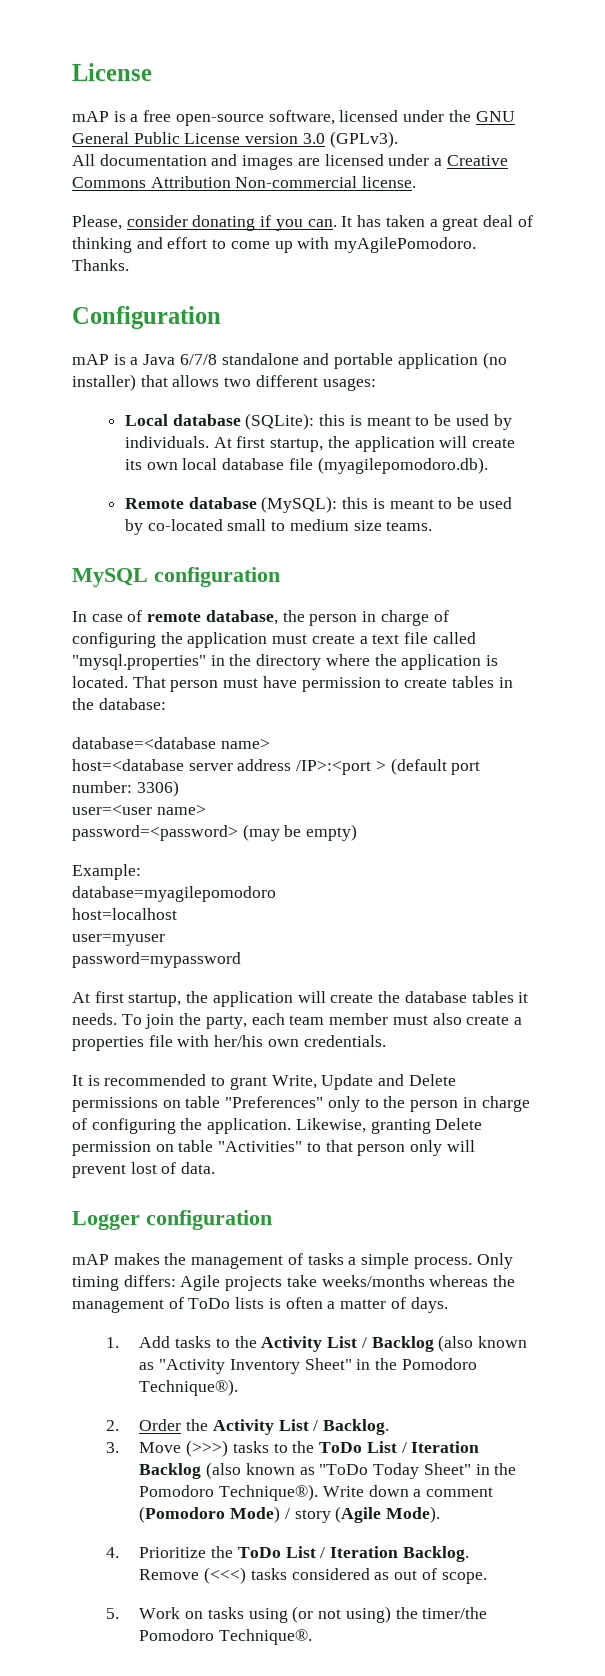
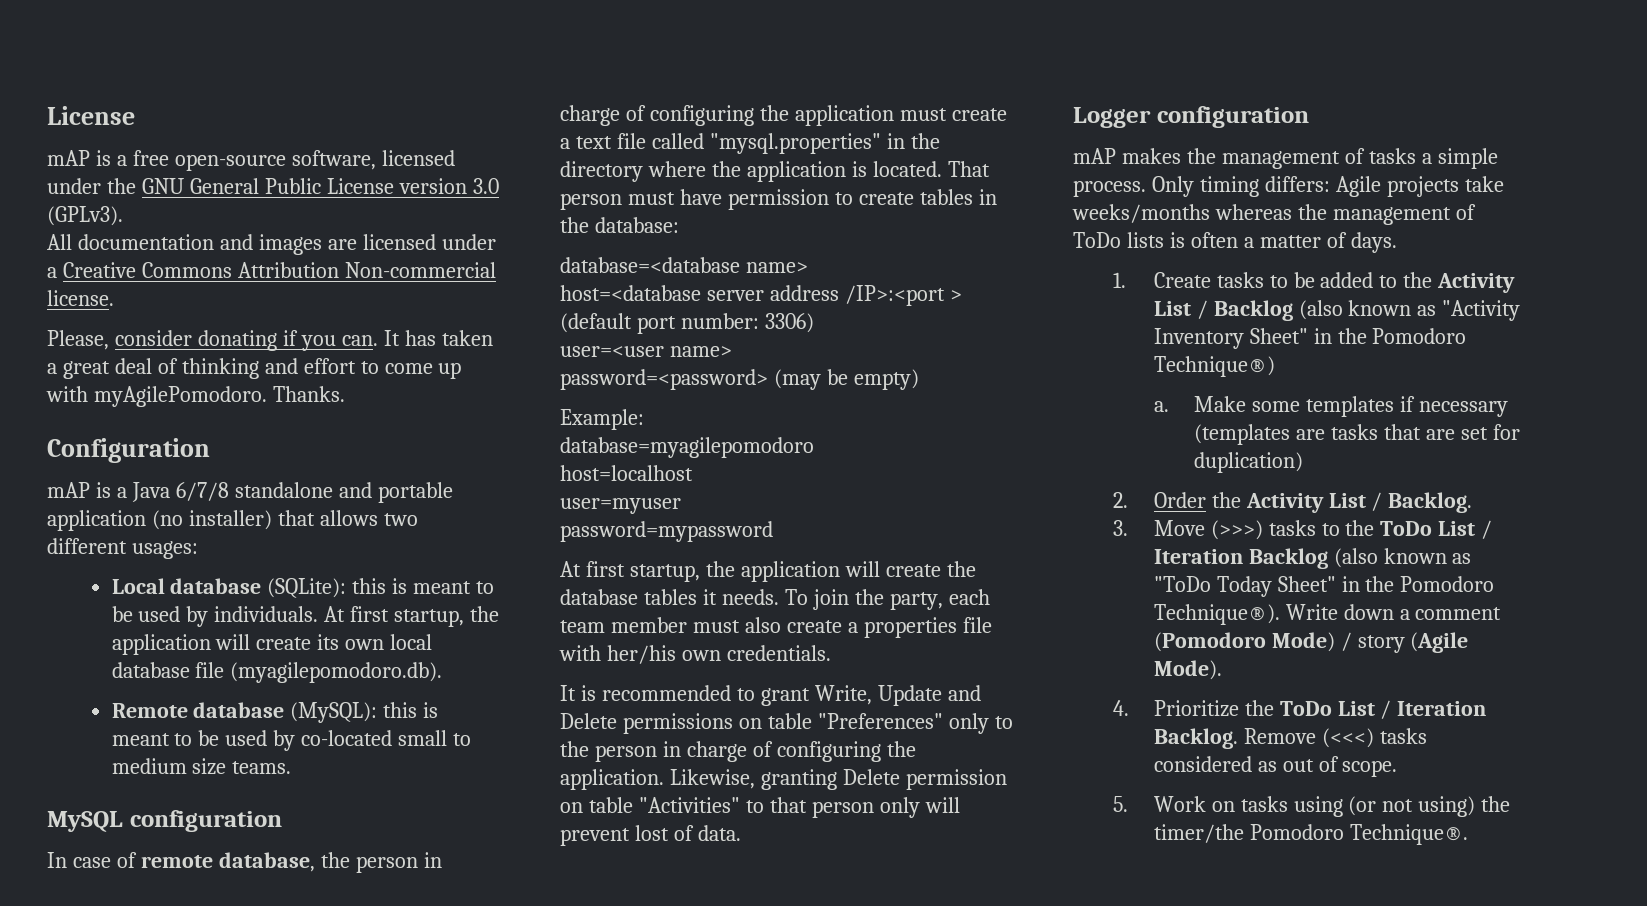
[139,1336,230,1348] Add tasks to -> [1153,272,1398,288] Create tasks to be added to
[139,1379,239,1396] Technique®). -> [1153,356,1275,377] [1153,396,1508,417] [1194,424,1520,445] [1194,452,1304,473] Technique®) // a. Make some templates if necessary (templates are tasks that are set for duplication)

